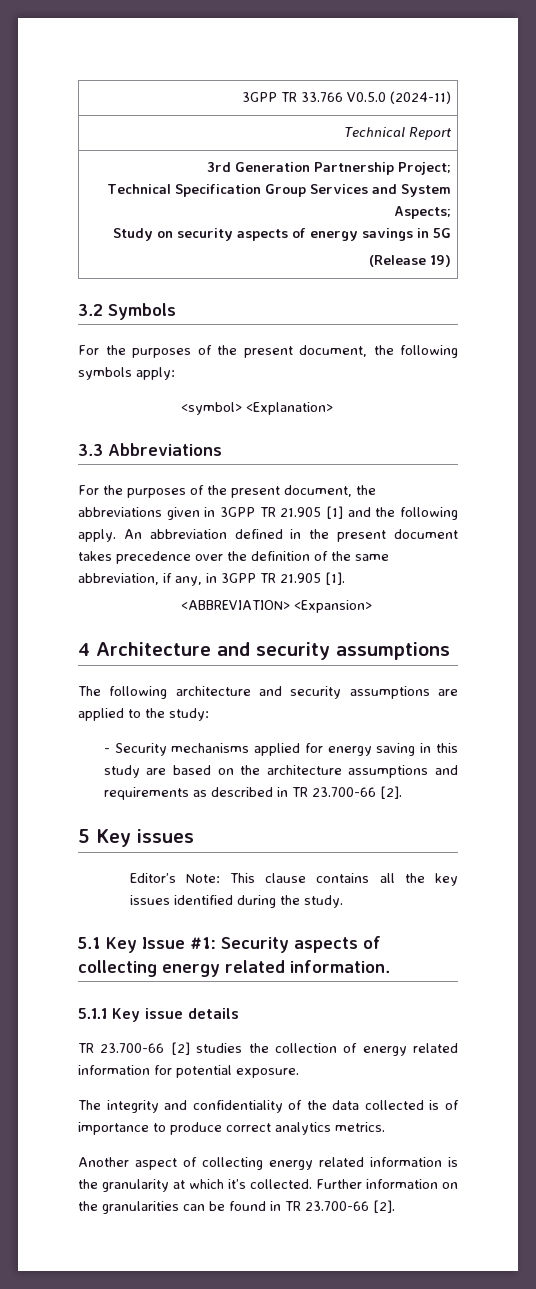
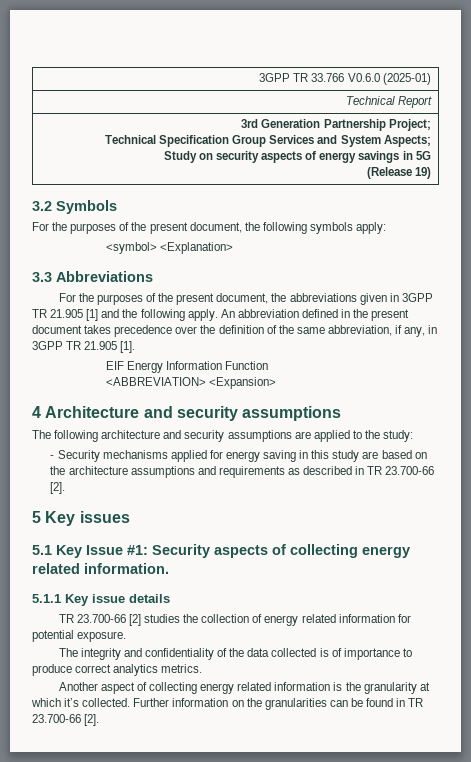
[346,91,451,104] V0.5.0 (2024-11) -> [347,73,431,85] V0.6.0 (2025-01)
(345, 578) none -> [105,361,268,373] // EIF Energy Information Function
[129,873,458,886] [129,895,343,908] // Editor’s Note: This clause contains all the key issues identified during the study. -> (130, 517) none

